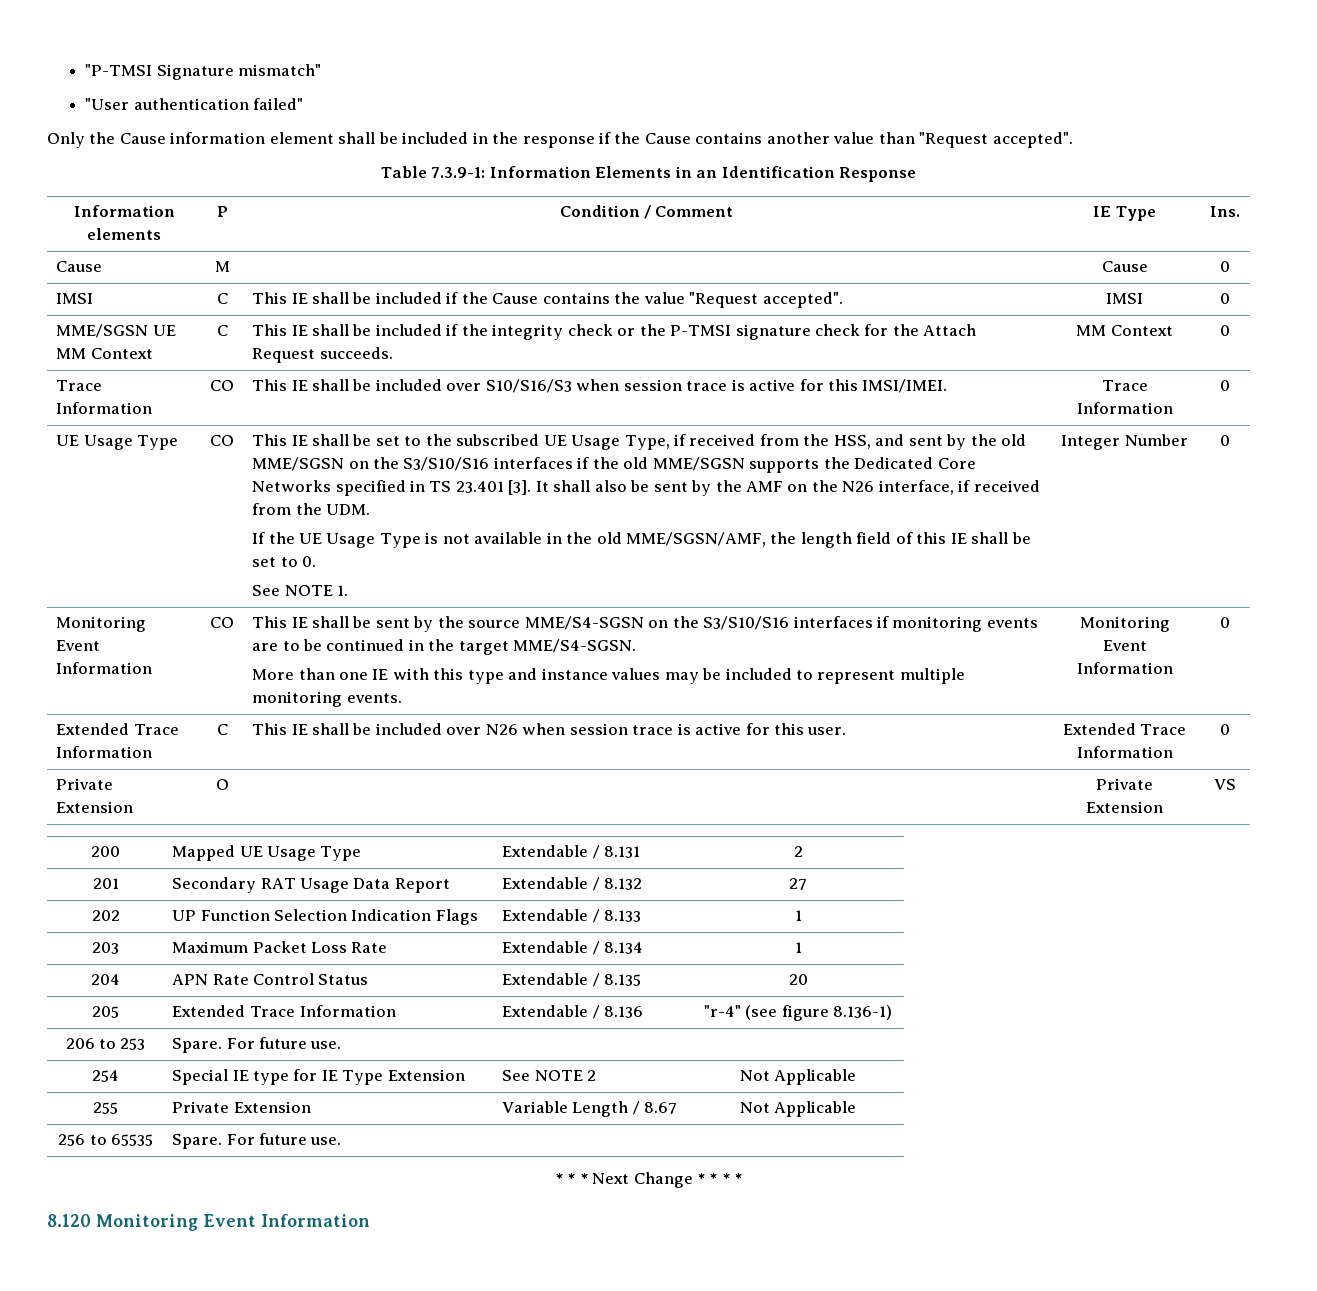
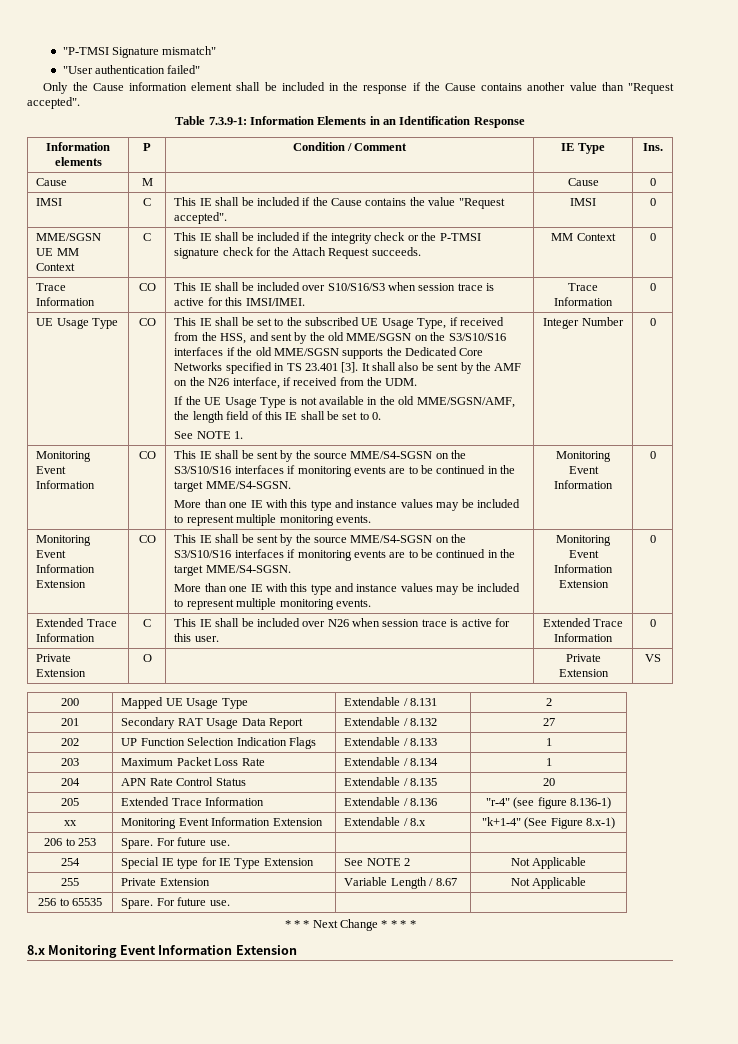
(1230, 622) none -> [36,535,92,546] [36,550,67,558] [36,564,96,573] [36,580,87,588] [138,535,156,543] [174,534,467,546] [174,549,516,561] [174,565,291,576] [174,583,520,595] [174,598,371,610] [556,535,611,546] [568,550,599,558] [554,564,613,573] [558,580,609,588] [649,535,656,543] // Monitoring Event Information Extension | CO | This IE shall be sent by the source MME/S4-SGSN on the S3/S10/S16 interfaces if monitoring events are to be continued in the target MME/S4-SGSN. // More than one IE with this type and instance values may be included to represent multiple monitoring events. | Monitoring Event Information Extension | 0
(893, 1012) none -> [64,820,77,826] [121,817,323,829] [344,817,427,826] [481,817,616,829] // xx | Monitoring Event Information Extension | Extendable / 8.x | "k+1-4" (See Figure 8.x-1)
[47,1214,370,1231] 8.120 Monitoring Event Information -> [27,945,297,958] 8.x Monitoring Event Information Extension

